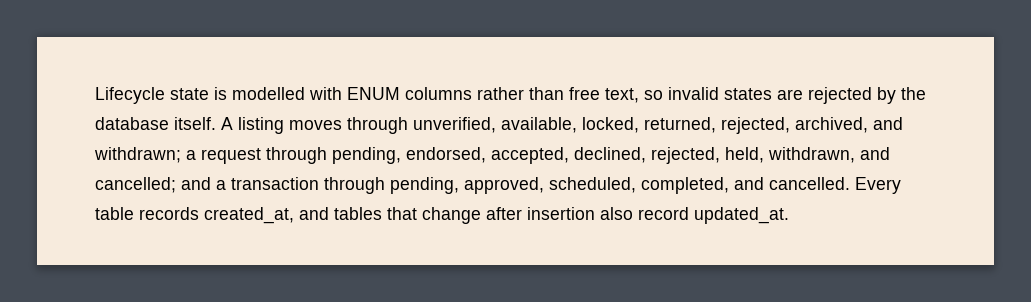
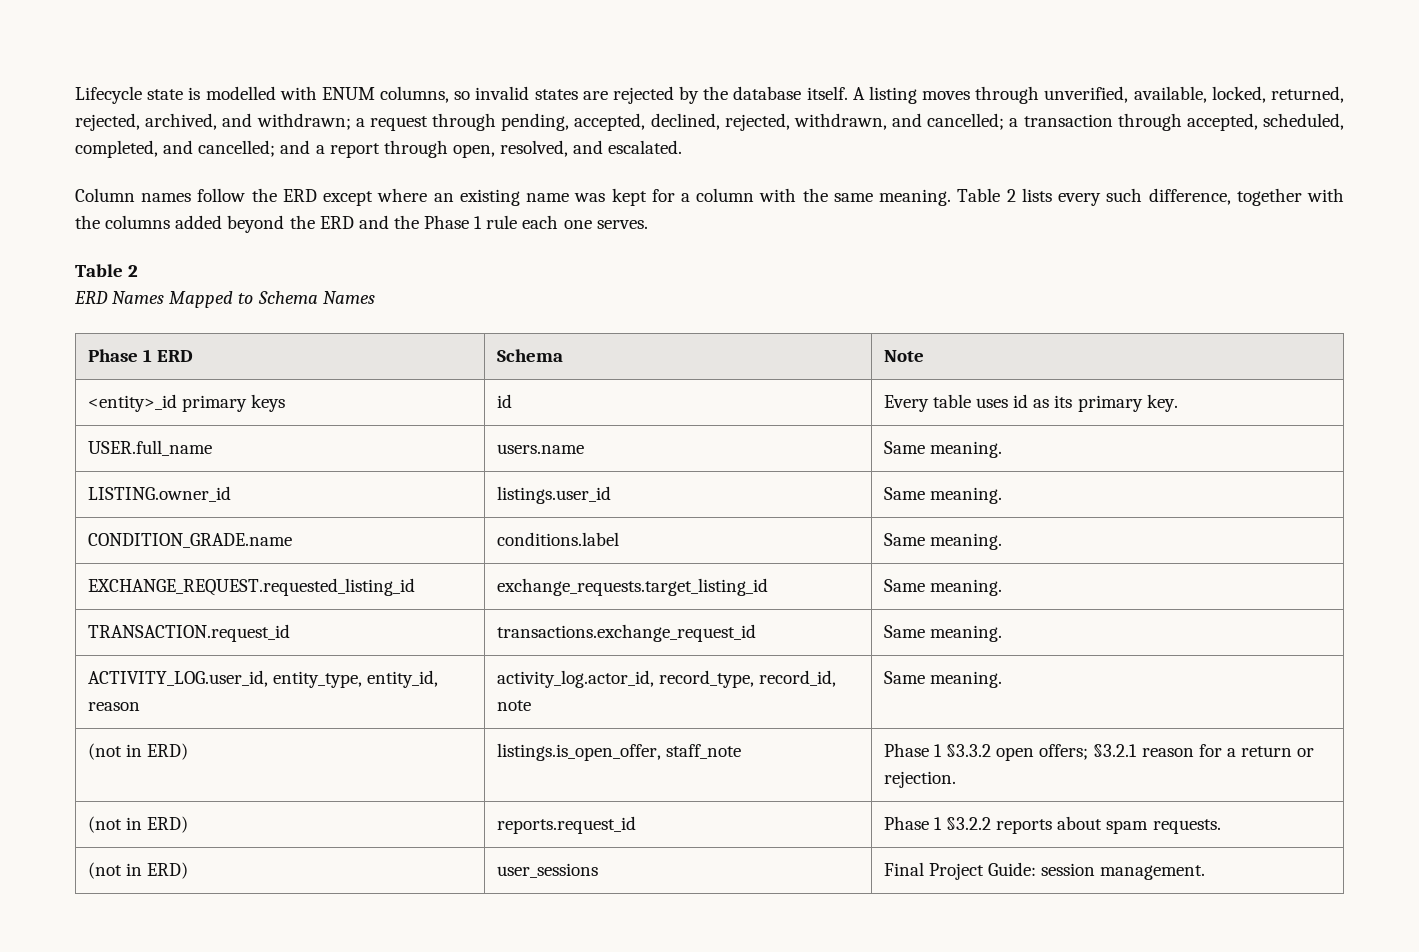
[405,87,639,103] columns rather than free text, -> [380,86,450,103] columns,
[406,147,486,163] endorsed, -> (570, 122) none
[725,147,764,163] held, -> (790, 122) none
[181,177,901,194] [95,207,789,224] and a transaction through pending, approved, scheduled, completed, and cancelled. Every table records created_at, and tables that change after insertion also record updated_at. -> [1009,113,1345,131] [75,140,683,158] [75,188,1345,206] [75,215,648,233] [75,264,139,277] [74,291,375,308] [87,349,193,362] [496,349,563,362] [883,350,924,362] [87,394,285,412] [496,394,512,408] [883,394,1178,412] [87,440,212,456] [496,444,584,454] [883,441,1002,458] [87,486,231,502] [496,486,611,504] [883,487,1002,504] [87,533,292,548] [496,532,619,546] [883,533,1002,550] [87,578,415,596] [496,578,768,596] [883,579,1002,596] [87,624,290,642] [496,624,756,642] [883,625,1002,642] [87,670,438,688] [87,702,140,711] [496,670,836,688] [496,700,531,711] [883,671,1002,688] [87,743,188,760] [496,743,741,761] [883,743,1315,761] [883,771,956,788] [87,816,188,833] [496,816,636,834] [883,816,1221,834] [87,862,188,879] [496,863,598,878] [883,862,1206,880] a transaction through accepted, scheduled, completed, and cancelled; and a report through open, resolved, and escalated. // Column names follow the ERD except where an existing name was kept for a column with the same meaning. Table 2 lists every such difference, together with the columns added beyond the ERD and the Phase 1 rule each one serves. // Table 2 // ERD Names Mapped to Schema Names // Phase 1 ERD | Schema | Note // <entity>_id primary keys | id | Every table uses id as its primary key. // USER.full_name | users.name | Same meaning. // LISTING.owner_id | listings.user_id | Same meaning. // CONDITION_GRADE.name | conditions.label | Same meaning. // EXCHANGE_REQUEST.requested_listing_id | exchange_requests.target_listing_id | Same meaning. // TRANSACTION.request_id | transactions.exchange_request_id | Same meaning. // ACTIVITY_LOG.user_id, entity_type, entity_id, reason | activity_log.actor_id, record_type, record_id, note | Same meaning. // (not in ERD) | listings.is_open_offer, staff_note | Phase 1 §3.3.2 open offers; §3.2.1 reason for a return or rejection. // (not in ERD) | reports.request_id | Phase 1 §3.2.2 reports about spam requests. // (not in ERD) | user_sessions | Final Project Guide: session management.

